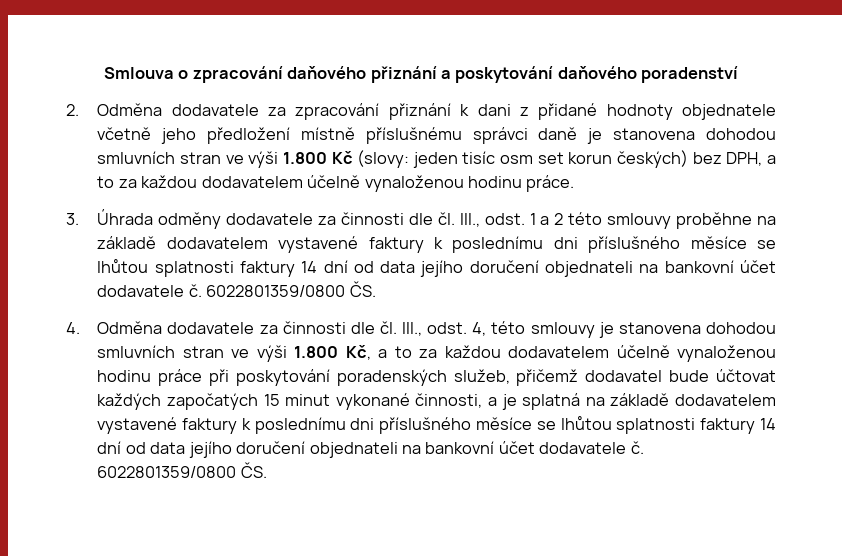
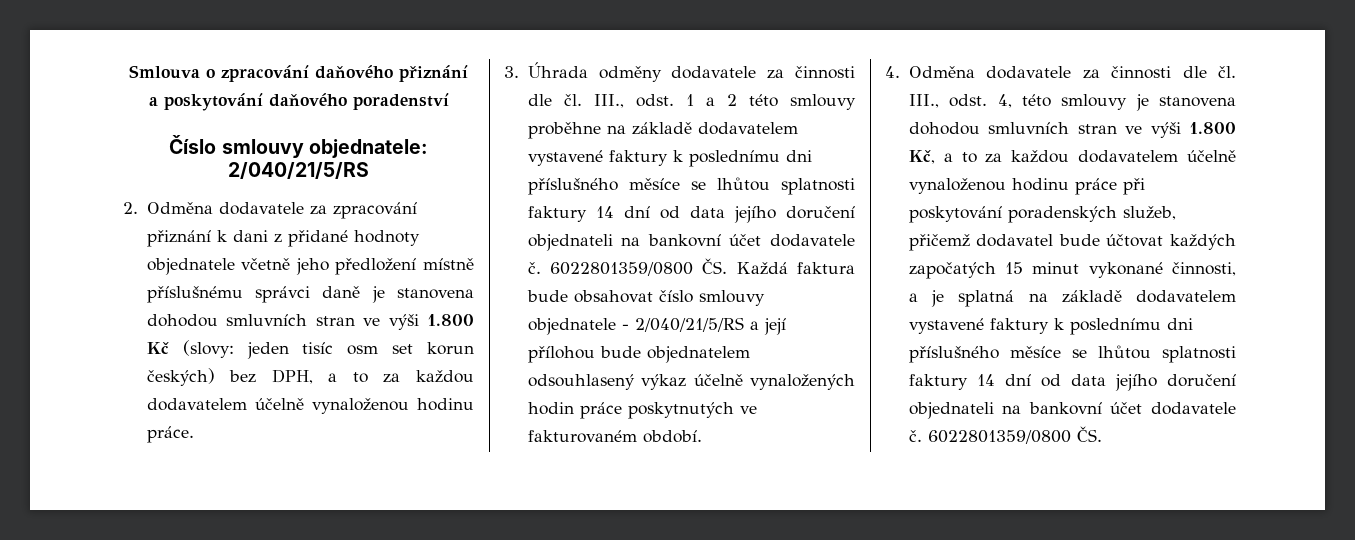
(739, 74) none -> [169,135,428,158] [228,162,369,179] // Číslo smlouvy objednatele: 2/040/21/5/RS
(376, 289) none -> [736,262,855,274] [526,290,765,306] [527,317,786,335] [527,346,750,363] [527,374,855,390] [527,402,757,419] [527,430,702,443] Každá faktura bude obsahovat číslo smlouvy objednatele - 2/040/21/5/RS a její přílohou bude objednatelem odsouhlasený výkaz účelně vynaložených hodin práce poskytnutých ve fakturovaném období.

